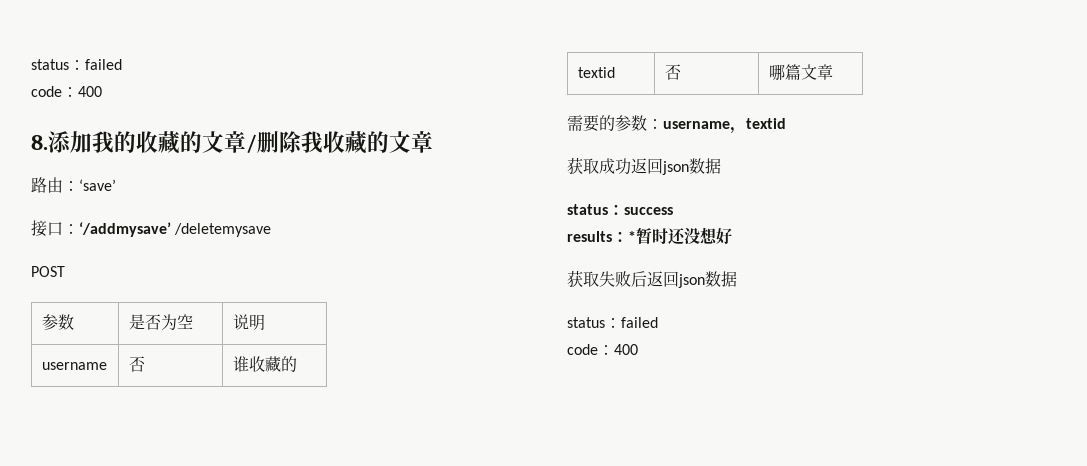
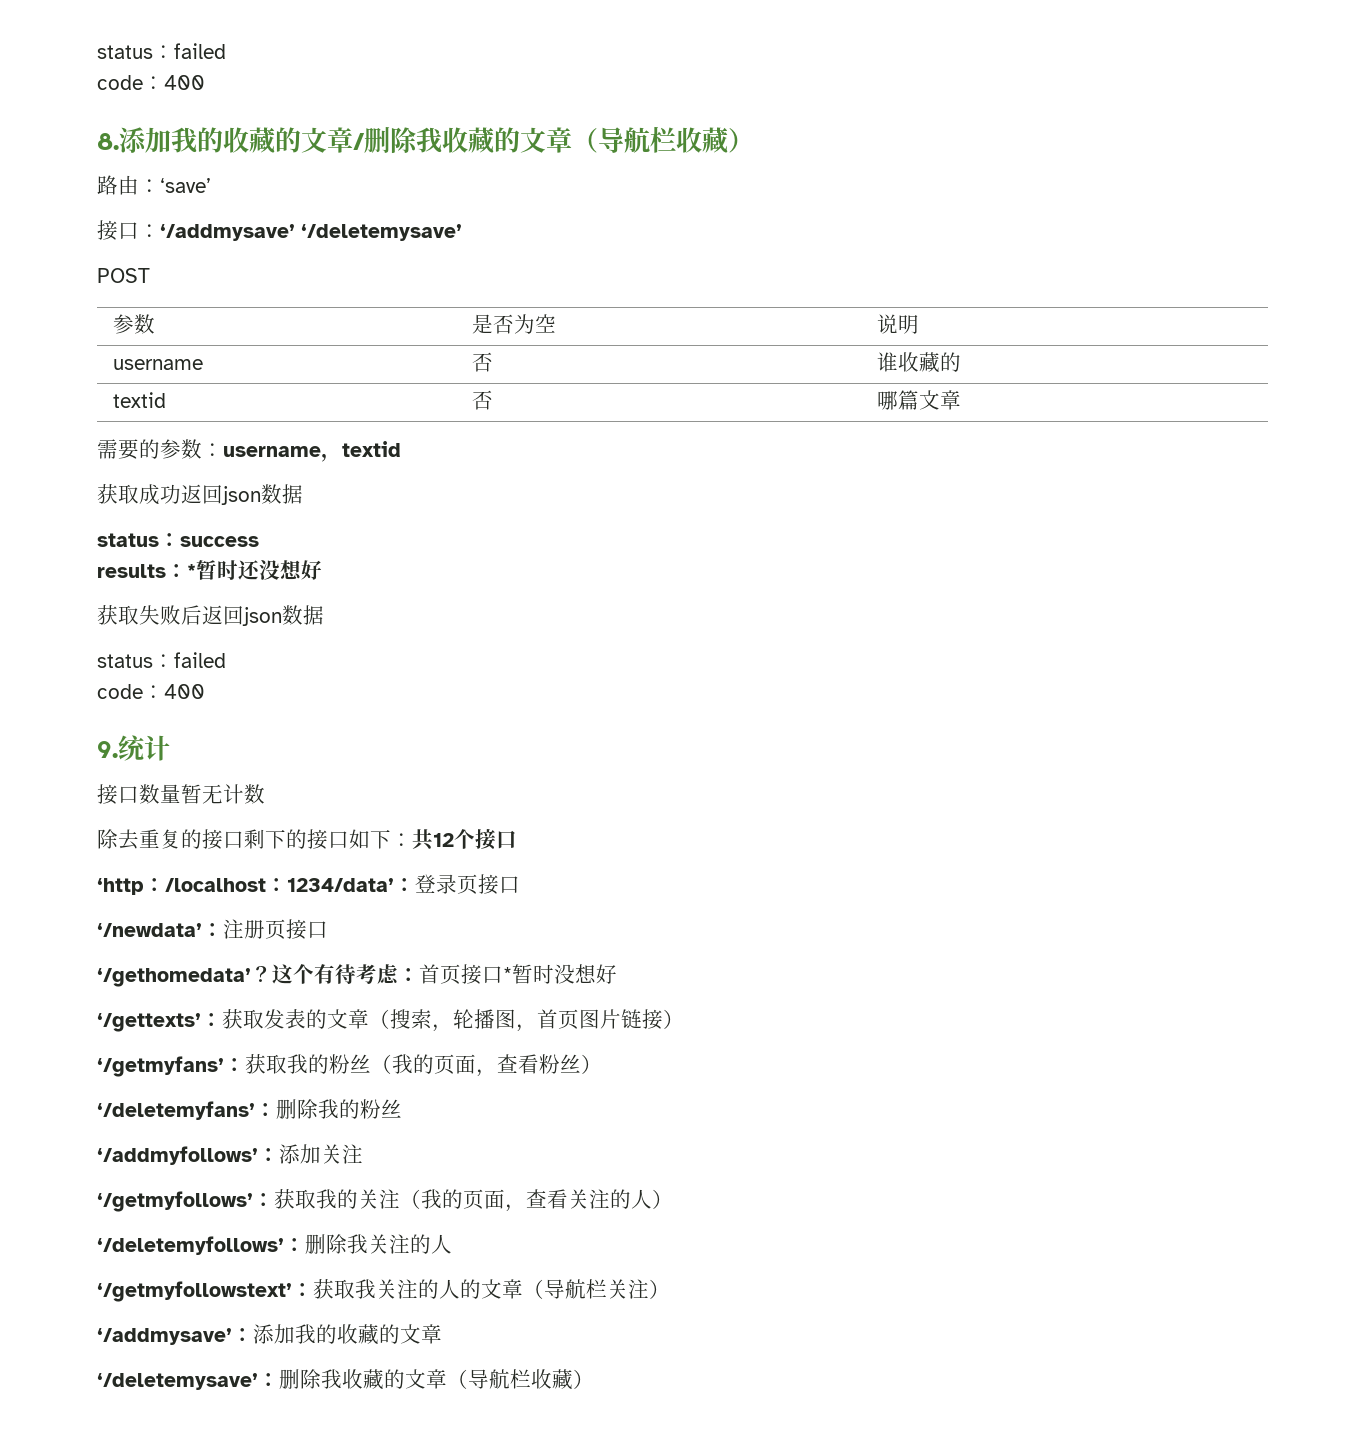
(433, 142) none -> [572,126,754,154] （导航栏收藏）
[174,223,272,237] /deletemysave -> [301,224,462,241] ‘/deletemysave’
(638, 349) none -> [97,735,170,761] [97,784,265,805] [97,829,517,850] [97,874,520,895] [97,919,328,940] [97,964,617,987] [97,1009,684,1032] [97,1054,602,1077] [97,1099,402,1120] [97,1144,363,1165] [97,1189,673,1212] [97,1234,452,1255] [97,1279,670,1302] [97,1324,442,1345] [97,1369,594,1390] // 9.统计 // 接口数量暂无计数 // 除去重复的接口剩下的接口如下：共12个接口 // ‘http：/localhost：1234/data’：登录页接口 // ‘/newdata’：注册页接口 // ‘/gethomedata’？这个有待考虑：首页接口*暂时没想好 // ‘/gettexts’：获取发表的文章（搜索，轮播图，首页图片链接） // ‘/getmyfans’：获取我的粉丝（我的页面，查看粉丝） // ‘/deletemyfans’：删除我的粉丝 // ‘/addmyfollows’：添加关注 // ‘/getmyfollows’：获取我的关注（我的页面，查看关注的人） // ‘/deletemyfollows’：删除我关注的人 // ‘/getmyfollowstext’：获取我关注的人的文章（导航栏关注） // ‘/addmysave’：添加我的收藏的文章 // ‘/deletemysave’：删除我收藏的文章（导航栏收藏）

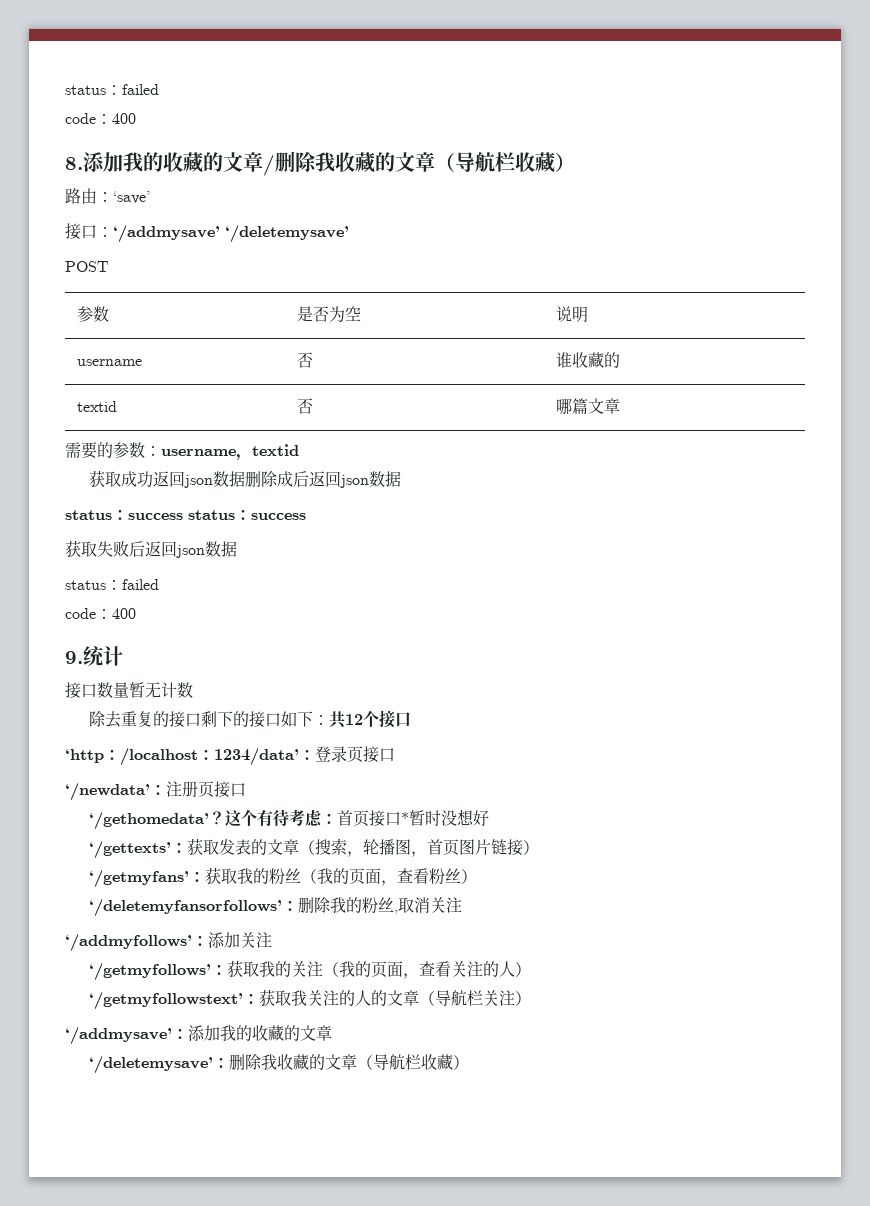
[97,533,259,547] [97,560,322,580] // status：success // results：*暂时还没想好 -> [245,471,402,488] [65,509,306,520] 删除成后返回json数据 // status：success status：success
[97,1101,255,1120] ‘/deletemyfans’ -> [89,899,283,917] ‘/deletemyfansorfollows’
(402, 1108) none -> [394,897,463,914] ,取消关注
[97,1234,452,1255] // ‘/deletemyfollows’：删除我关注的人 -> (532, 969) none

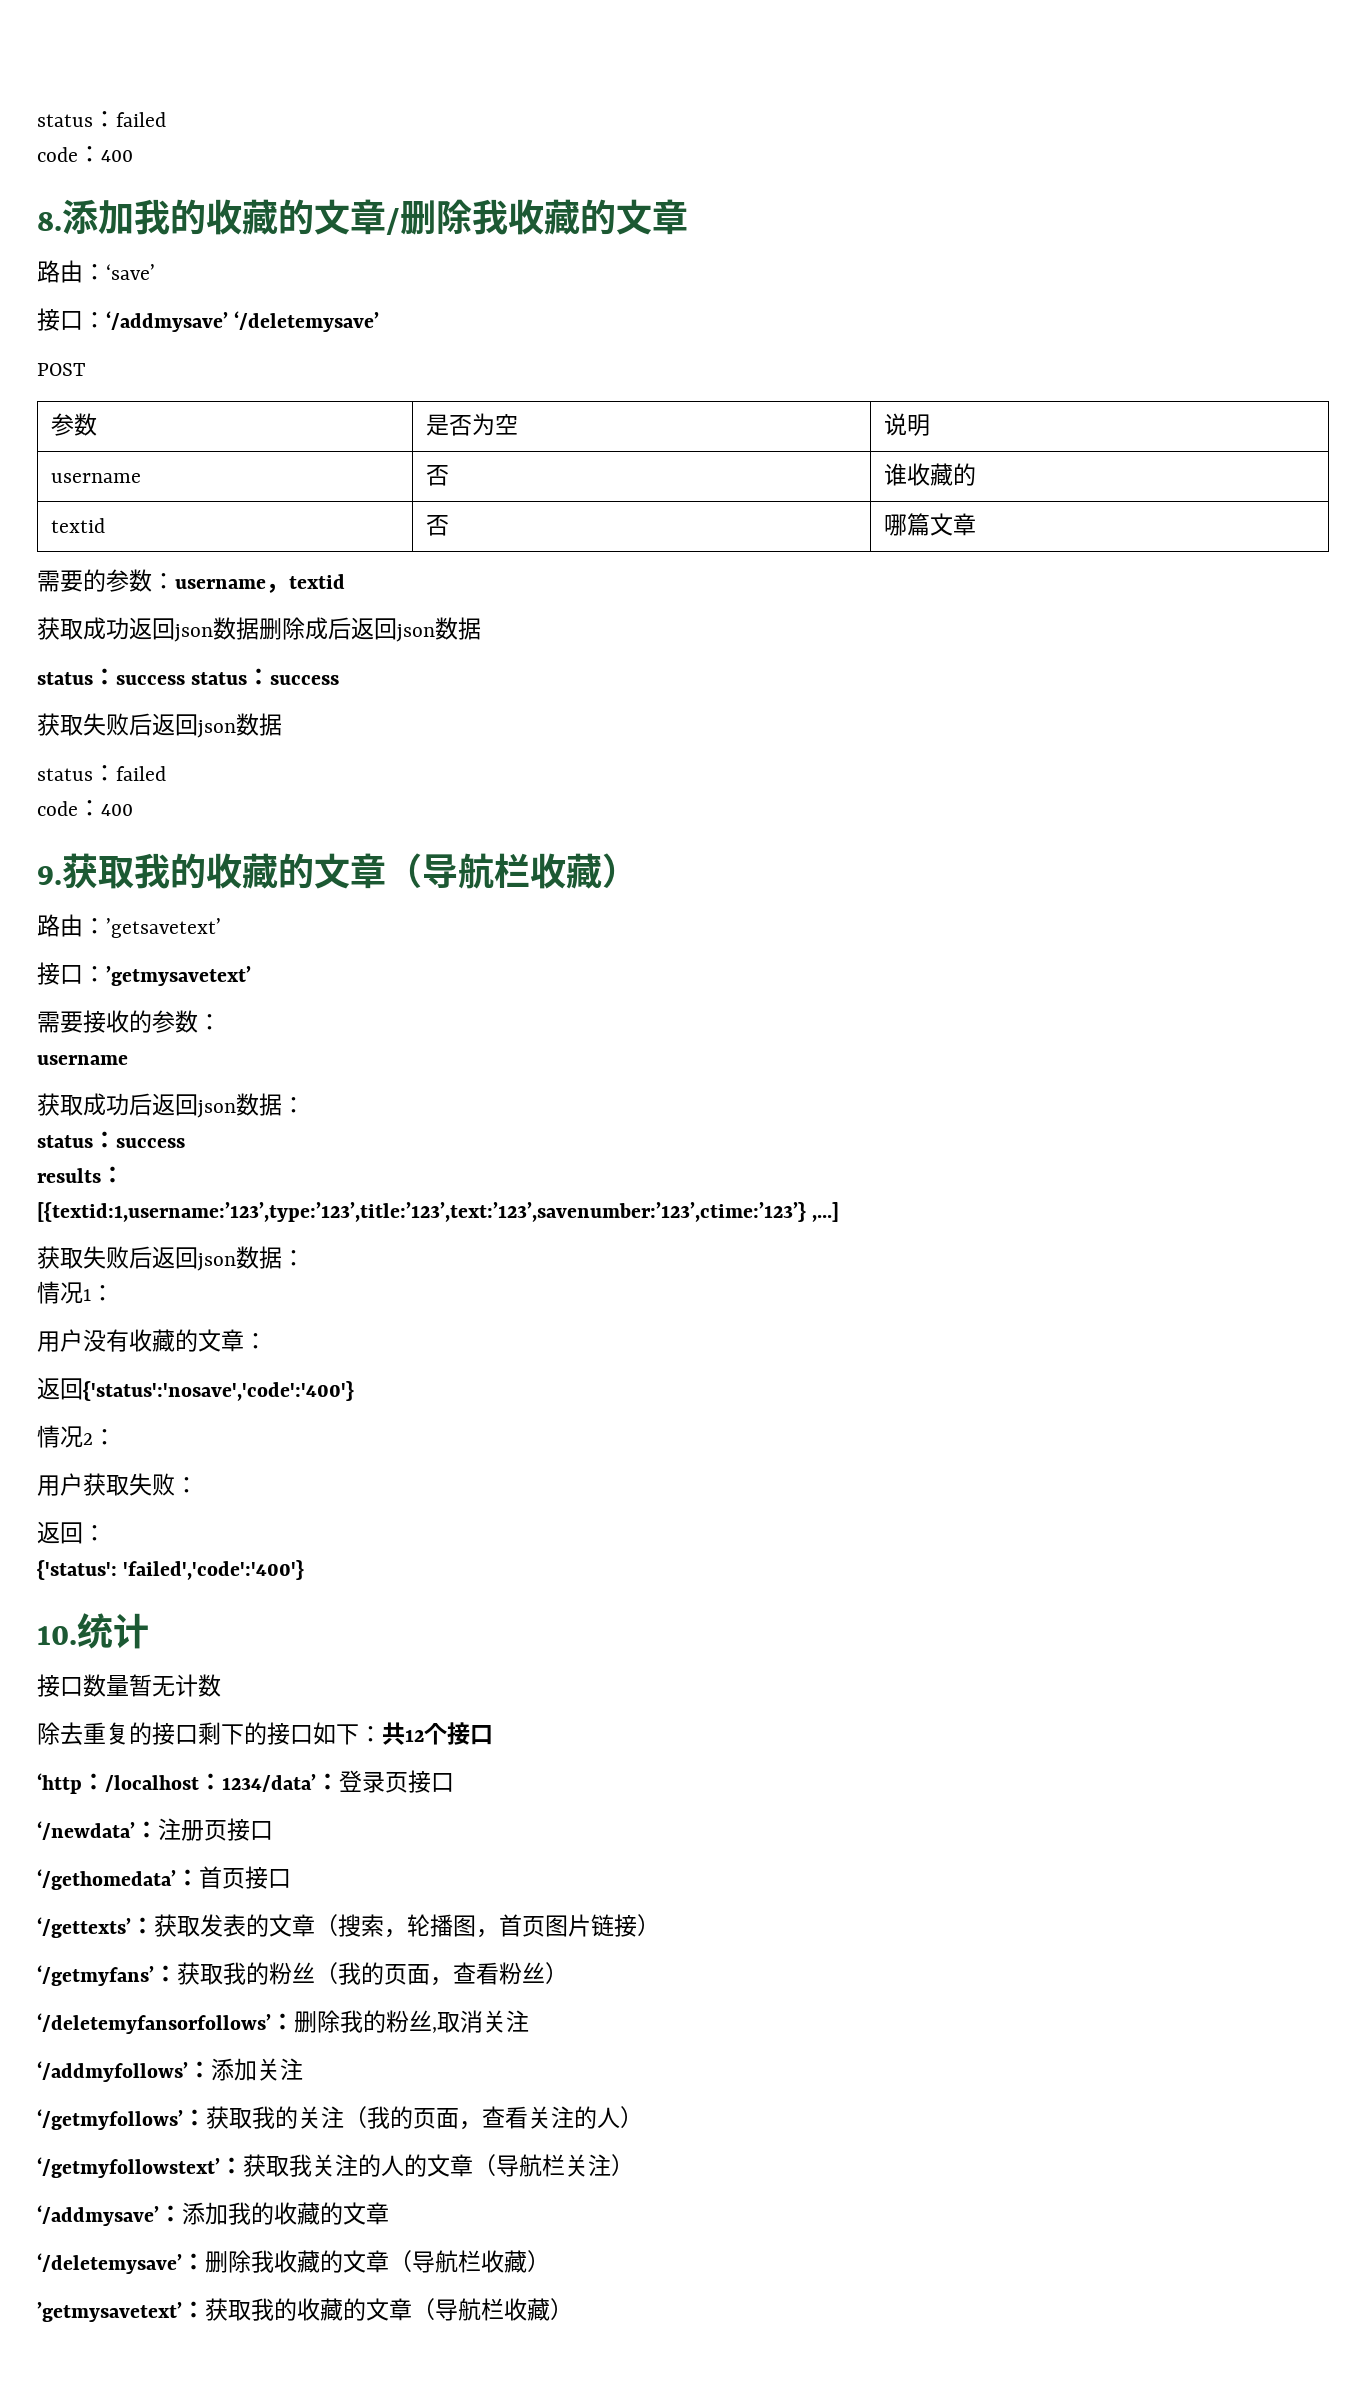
[435,152,575,173] （导航栏收藏） -> (688, 217) none
(83, 657) none -> [62,853,638,889] [37,914,221,938] [37,962,251,986] [37,1010,221,1033] [37,1055,128,1065] [37,1093,305,1118] [37,1131,185,1148] [37,1166,124,1183] [37,1202,840,1222] [37,1246,305,1271] [37,1281,114,1304] [37,1329,267,1352] [37,1377,354,1401] [37,1425,116,1448] [37,1473,198,1496] [37,1521,106,1544] [37,1560,305,1580] [37,1626,77,1645] 获取我的收藏的文章（导航栏收藏） // 路由：’getsavetext’ // 接口：’getmysavetext’ // 需要接收的参数： // username // 获取成功后返回json数据： // status：success // results： // [{textid:1,username:’123’,type:’123’,title:’123’,text:’123’,savenumber:’123’,ctime:’123’} ,...] // 获取失败后返回json数据： // 情况1： // 用户没有收藏的文章： // 返回{'status':'nosave','code':'400'} // 情况2： // 用户获取失败： // 返回： // {'status': 'failed','code':'400'} // 10.
[209,809,323,827] ？这个有待考虑 -> (176, 1879) none
[401,809,490,826] *暂时没想好 -> (291, 1878) none
(470, 1062) none -> [37,2298,573,2322] // ’getmysavetext’：获取我的收藏的文章（导航栏收藏）

